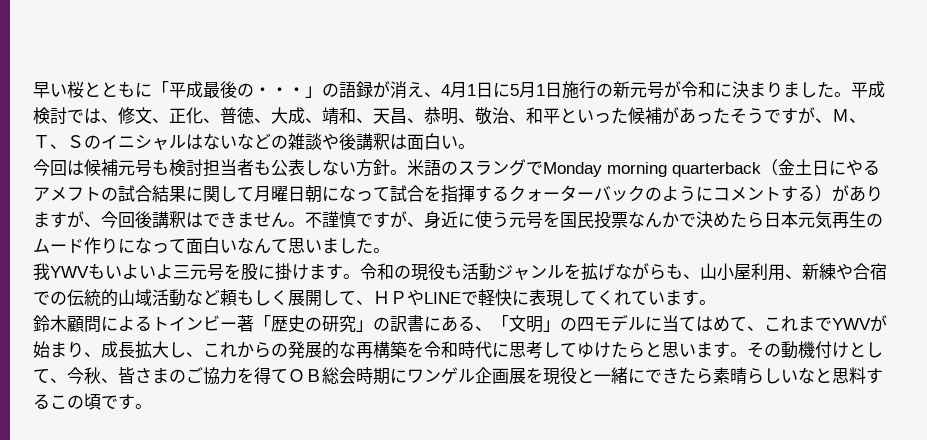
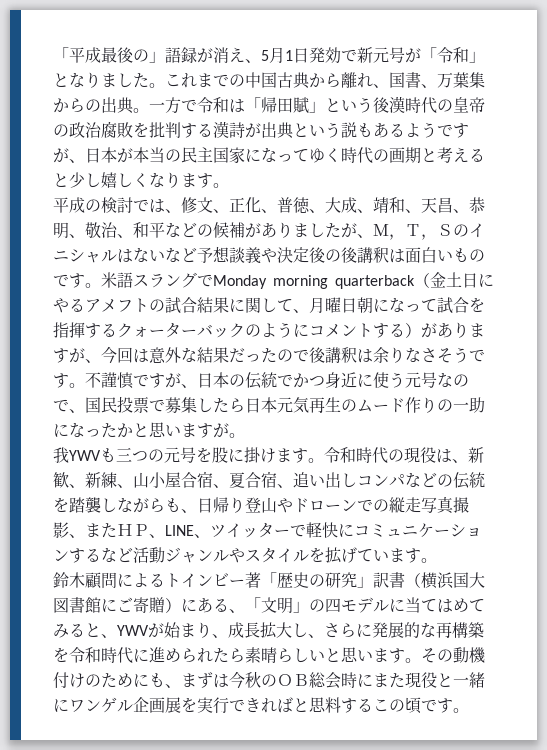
[33,81,152,98] 早い桜とともに -> (53, 54) none
[254,83,339,98] ・・・」の -> [149,51,165,63] 」
[441,82,510,98] 4月1日に -> (261, 61) none
[562,81,613,99] 施行の -> [309,47,357,64] 発効で
[681,81,885,98] 令和に決まりました。平成 -> [421,47,485,63] [53,72,485,89] [53,96,485,114] [53,121,469,139] [53,147,485,164] [53,172,229,188] [53,197,101,213] 「令和」となりました。これまでの中国古典から離れ、国書、万葉集からの出典。一方で令和は「帰田賦」という後漢時代の皇帝の政治腐敗を批判する漢詩が出典という説もあるようですが、日本が本当の民主国家になってゆく時代の画期と考えると少し嬉しくなります。 // 平成の
[560,107,866,124] [33,135,67,149] といった候補があったそうですが、Ｍ、Ｔ、 -> [165,222,437,240] などの候補がありましたが、Ｍ，Ｔ，
[271,133,475,150] [33,159,458,177] の雑談や後講釈は面白い。 // 今回は候補元号も検討担当者も公表しない方針。米語の -> [197,246,485,264] [53,272,133,288] 予想談義や決定後の後講釈は面白いものです。米語
(254, 194) none -> [293,309,309,313] 、
[135,210,730,229] 後講釈はできません。不謹慎ですが、身近に使う元号を国民投票なんかで決め -> [133,347,485,364] [53,372,469,389] [53,396,213,413] は意外な結果だったので後講釈は余りなさそうです。不謹慎ですが、日本の伝統でかつ身近に使う元号なので、国民投票で募集し
[118,237,373,254] になって面白いなんて思いました -> [437,397,485,413] [53,422,229,438] の一助になったかと思いますが
[105,264,190,279] いよいよ三 -> [116,447,164,462] 三つの
[394,263,887,281] [33,289,631,307] の現役も活動ジャンルを拡げながらも、山小屋利用、新練や合宿での伝統的山域活動など頼もしく展開して、ＨＰやLINEで軽快に表現してくれ -> [356,447,484,464] [53,471,485,489] [53,496,469,514] [53,522,482,538] [53,547,357,564] 時代の現役は、新歓、新練、山小屋合宿、夏合宿、追い出しコンパなどの伝統を踏襲しながらも、日帰り登山やドローンでの縦走写真撮影、またＨＰ、LINE、ツイッターで軽快にコミュニケーションするなど活動ジャンルやスタイルを拡げ
[373,315,424,332] の訳書 -> [373,572,485,589] [53,597,181,613] 訳書（横浜国大図書館にご寄贈）
[747,316,832,332] 、これまで -> [53,623,117,638] みると、
[203,342,288,358] これからの -> [324,623,372,638] さらに
[509,341,645,359] 思考してゆけたら -> [149,647,325,663] 進められたら素晴らしい
[849,342,883,358] [33,367,390,385] として、今秋、皆さまのご協力を得てＯＢ総会時期 -> [85,671,485,689] のためにも、まずは今秋のＯＢ総会時にまた現役と一緒
[543,367,815,385] 現役と一緒にできたら素晴らしいな -> [197,697,293,714] 実行できれば

